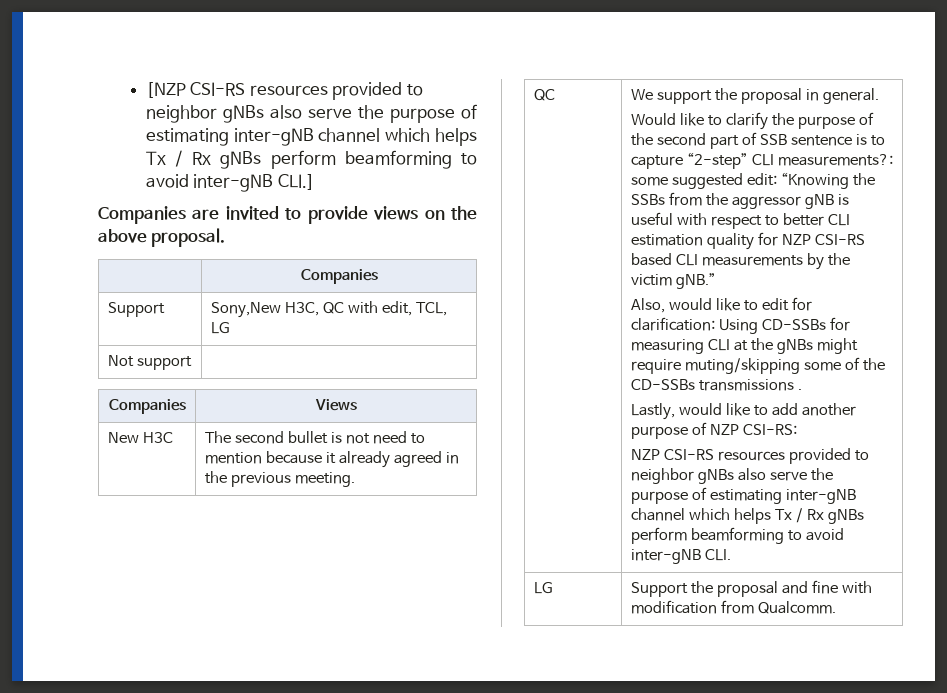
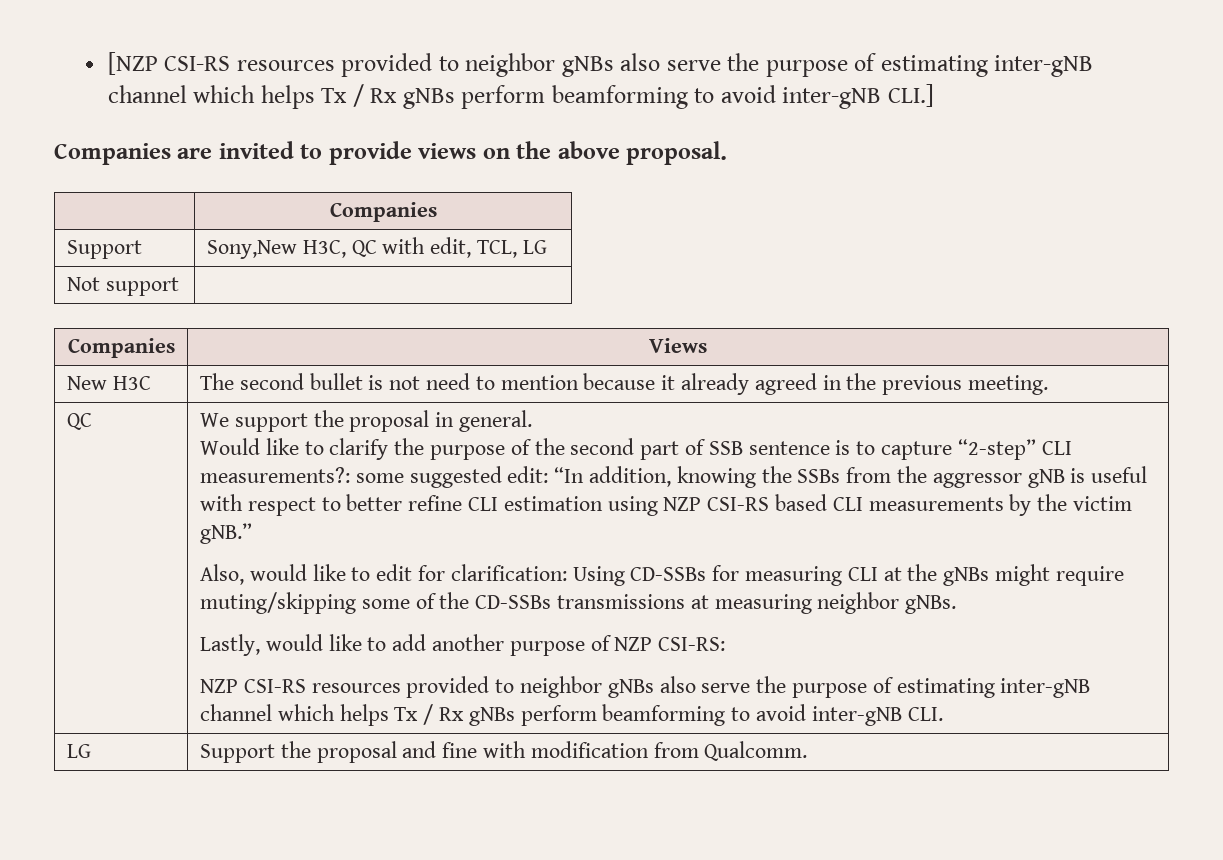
[781,172,850,189] “Knowing -> [554,466,756,488] “In addition, knowing
(825, 219) none -> [408,495,463,511] refine
[706,232,778,250] quality for -> [607,496,658,516] using
[797,389,802,390] . -> [690,592,957,614] at measuring neighbor gNBs.

